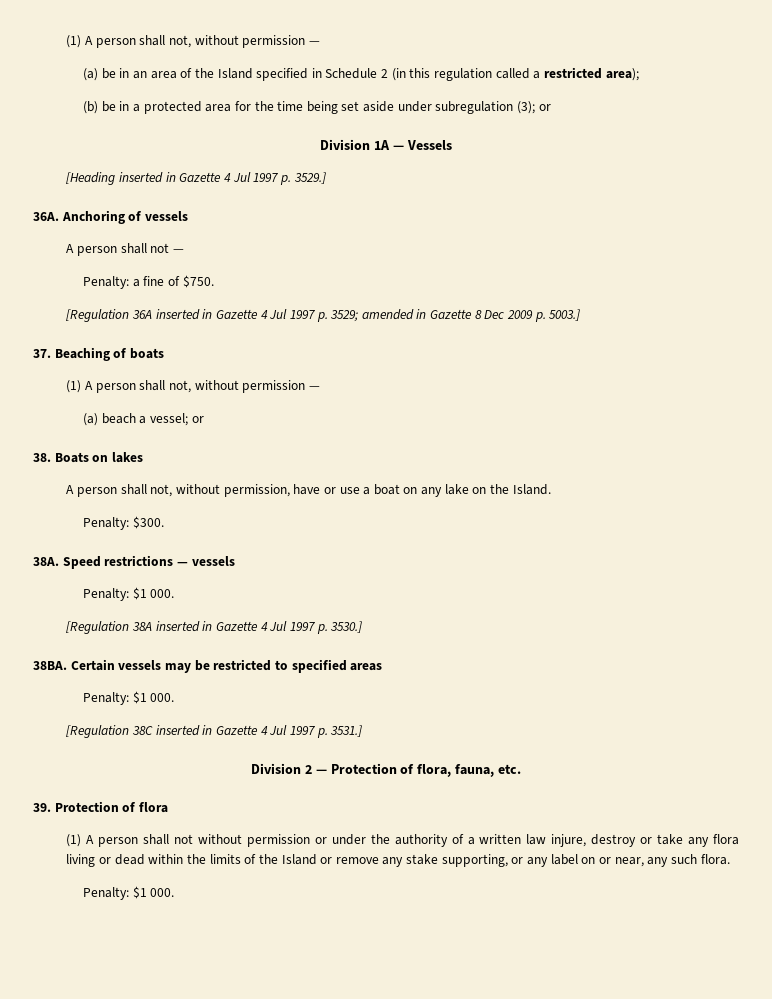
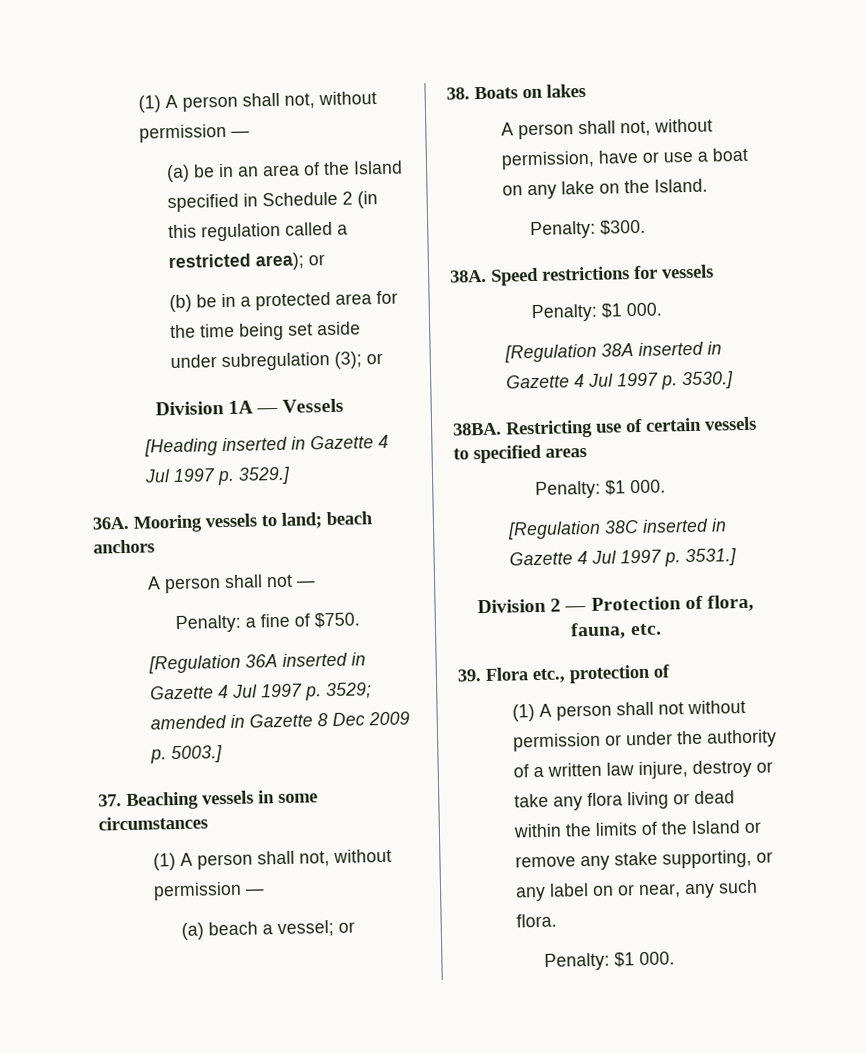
(639, 74) none -> [308,254,326,266] or
[61,210,188,224] Anchoring of vessels -> [133,511,373,533] [93,539,155,554] Mooring vessels to land; beach anchors
[113,348,164,359] of boats -> [202,790,318,805] [98,815,208,831] vessels in some circumstances
[176,562,188,566] — -> [633,265,658,280] for
[70,659,272,673] Certain vessels may be restricted -> [505,416,757,439] Restricting use of certain vessels
[54,801,168,813] Protection of flora -> [485,664,670,684] Flora etc., protection of

